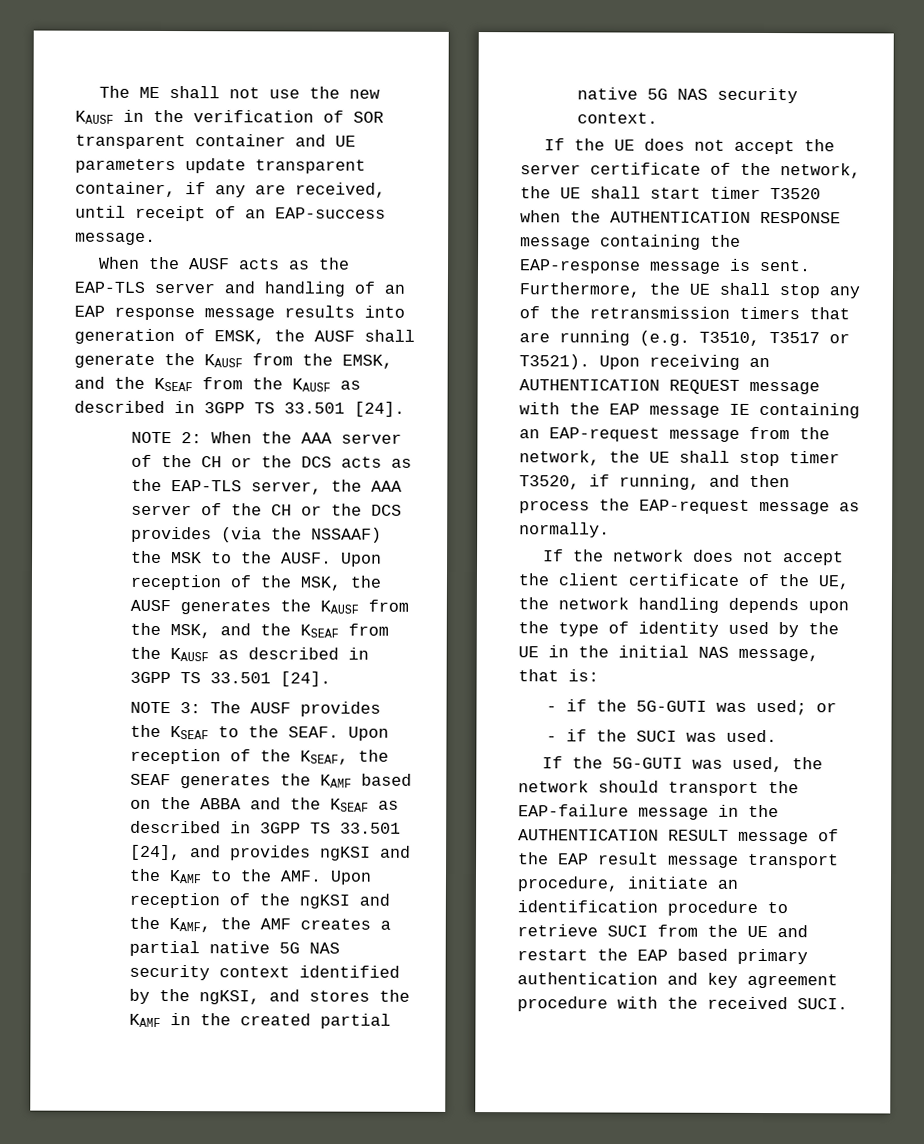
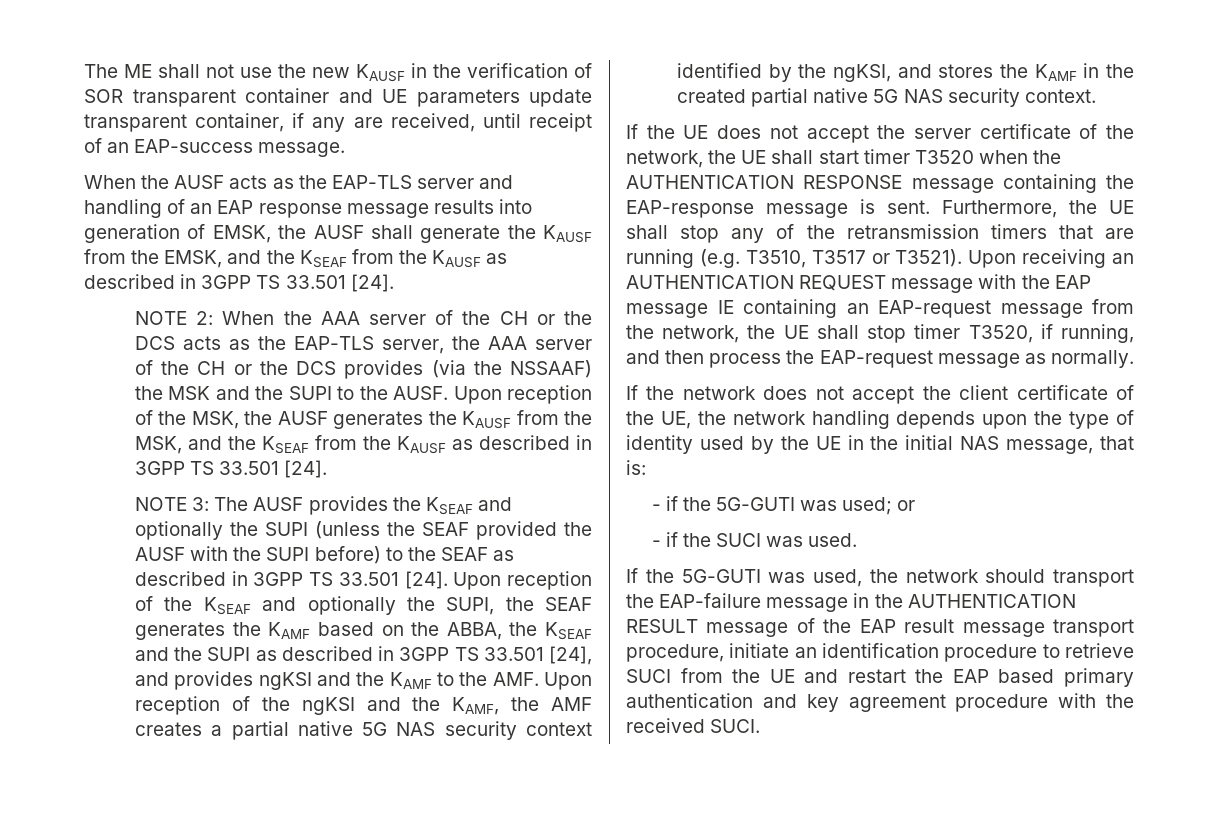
(202, 558) none -> [215,386,332,400] and the SUPI
[217,725,389,741] [129,748,349,765] to the SEAF. Upon reception of the KSEAF, -> [477,497,512,511] [135,521,592,540] [135,546,515,564] [135,571,592,590] [135,596,495,615] and optionally the SUPI (unless the SEAF provided the AUSF with the SUPI before) to the SEAF as described in 3GPP TS 33.501 [24]. Upon reception of the KSEAF and optionally the SUPI,
[199,797,369,812] ABBA and the KSEAF -> [446,622,592,640] [135,647,251,661] ABBA, the KSEAF and the SUPI

